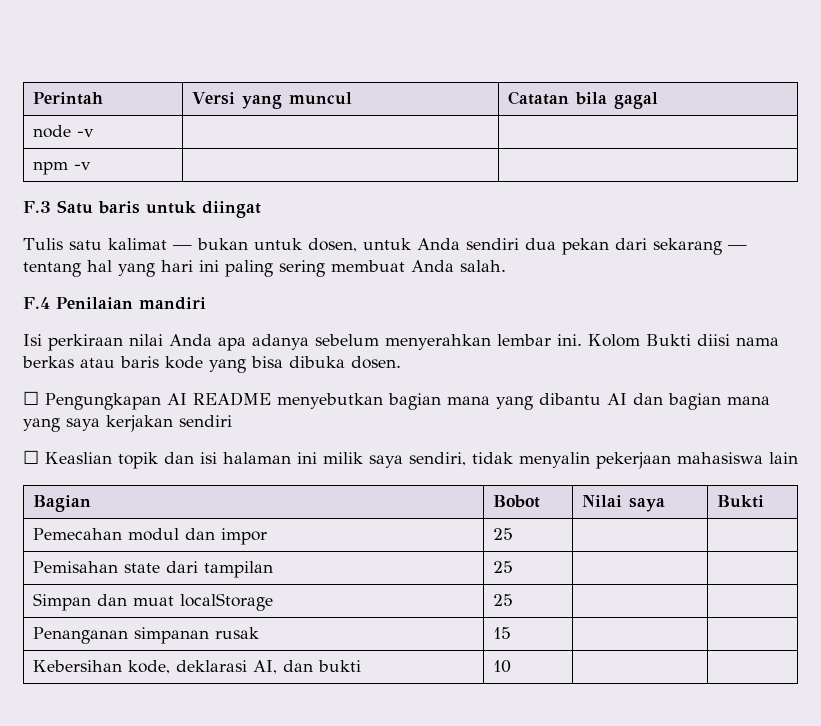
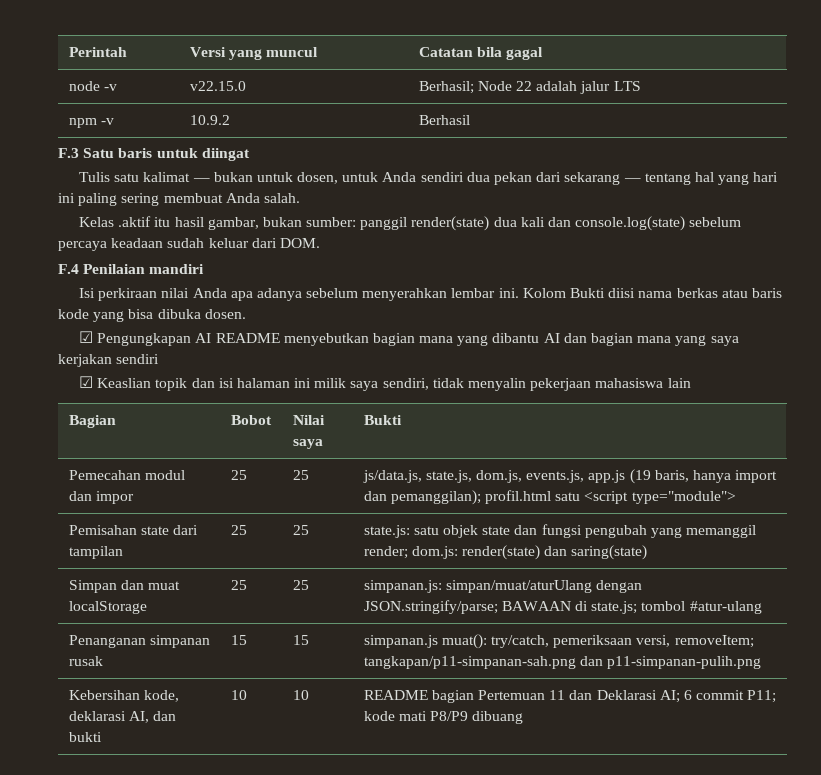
(94, 133) | -> [189,81,246,91] [418,81,641,94] v22.15.0 | Berhasil; Node 22 adalah jalur LTS
(91, 166) | -> [189,115,230,125] [418,115,470,125] 10.9.2 | Berhasil
(506, 266) none -> [78,216,742,231] [58,238,320,251] // Kelas .aktif itu hasil gambar, bukan sumber: panggil render(state) dua kali dan console.log(state) sebelum percaya keadaan sudah keluar dari DOM.
[23,391,39,405] ☐ -> [78,331,93,343] ☑
[23,450,39,464] ☐ -> [78,376,93,388] ☑
(513, 534) | -> [292,470,309,480] [362,469,778,484] [363,490,736,505] 25 | js/data.js, state.js, dom.js, events.js, app.js (19 baris, hanya import dan pemanggilan); profil.html satu <script type="module">
(513, 567) | -> [292,525,309,535] [363,524,757,538] [363,545,648,560] 25 | state.js: satu objek state dan fungsi pengubah yang memanggil render; dom.js: render(state) dan saring(state)
[32,627,259,644] [492,627,511,639] | // Penanganan simpanan rusak | 15 | | -> [292,580,309,590] [363,580,642,593] [363,600,762,614] [68,635,210,648] [68,656,103,666] [230,635,247,645] [292,635,309,645] [363,634,754,649] [363,656,761,669] 25 | simpanan.js: simpan/muat/aturUlang dengan JSON.stringify/parse; BAWAAN di state.js; tombol #atur-ulang // Penanganan simpanan rusak | 15 | 15 | simpanan.js muat(): try/catch, pemeriksaan versi, removeItem; tangkapan/p11-simpanan-sah.png dan p11-simpanan-pulih.png
(511, 666) | -> [292,690,309,700] [363,690,777,703] [363,711,524,724] 10 | README bagian Pertemuan 11 dan Deklarasi AI; 6 commit P11; kode mati P8/P9 dibuang

